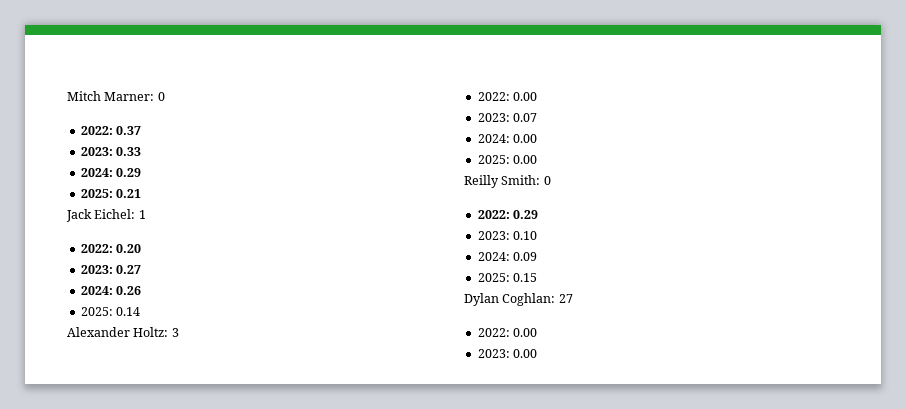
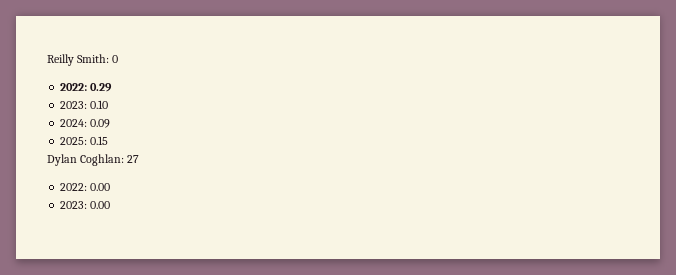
[67,91,165,101] [80,126,142,135] [80,147,142,156] [80,168,142,177] [80,189,142,198] [66,209,146,222] [80,244,142,253] [80,265,142,274] [80,286,142,295] [80,307,141,316] [67,327,179,337] [477,92,538,101] [477,113,538,122] [477,134,538,143] [477,155,538,164] Mitch Marner: 0 // 2022: 0.37 // 2023: 0.33 // 2024: 0.29 // 2025: 0.21 // Jack Eichel: 1 // 2022: 0.20 // 2023: 0.27 // 2024: 0.26 // 2025: 0.14 // Alexander Holtz: 3 // 2022: 0.00 // 2023: 0.07 // 2024: 0.00 // 2025: 0.00 // -> (47, 60) none

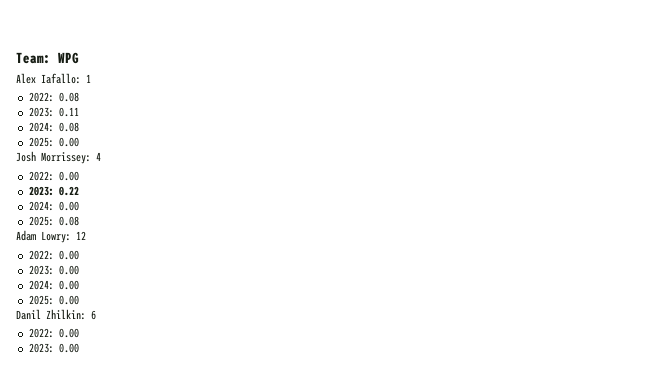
[47,54,119,66] [60,83,113,92] [60,100,109,109] [60,119,111,128] [60,136,109,145] [47,154,140,166] Reilly Smith: 0 // 2022: 0.29 // 2023: 0.10 // 2024: 0.09 // 2025: 0.15 // Dylan Coghlan: 27 -> [16,52,79,64] [16,73,91,84] [28,92,79,102] [28,107,79,117] [28,122,79,132] [28,137,79,147] [16,151,101,164] [28,171,79,181] [28,186,79,196] [28,201,79,211] [28,216,79,226] [16,230,86,243] [28,250,79,260] [28,265,79,275] [28,280,79,290] [28,295,79,305] [16,309,96,320] Team: WPG // Alex Iafallo: 1 // 2022: 0.08 // 2023: 0.11 // 2024: 0.08 // 2025: 0.00 // Josh Morrissey: 4 // 2022: 0.00 // 2023: 0.22 // 2024: 0.00 // 2025: 0.08 // Adam Lowry: 12 // 2022: 0.00 // 2023: 0.00 // 2024: 0.00 // 2025: 0.00 // Danil Zhilkin: 6

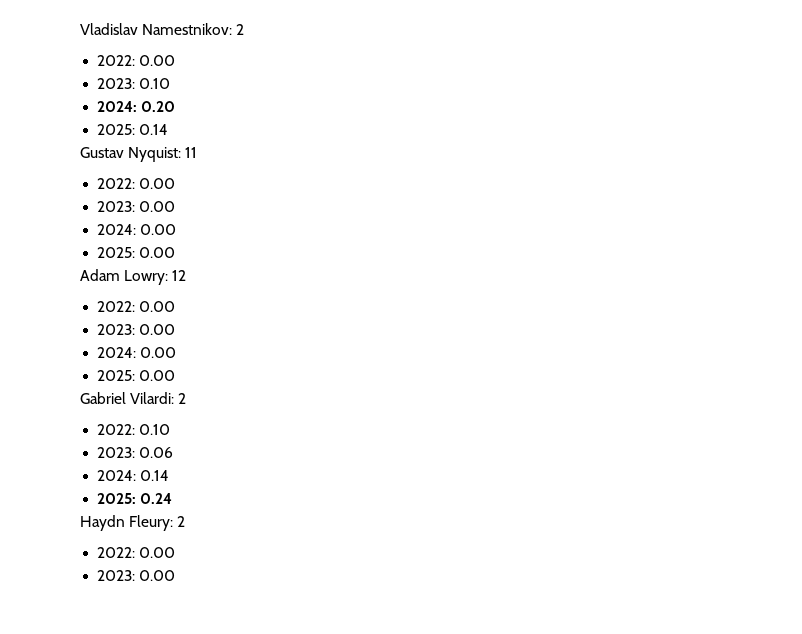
[16,52,79,64] [16,73,91,84] [28,92,79,102] [28,107,79,117] [28,122,79,132] [28,137,79,147] [16,151,101,164] [28,171,79,181] [28,186,79,196] [28,201,79,211] [28,216,79,226] Team: WPG // Alex Iafallo: 1 // 2022: 0.08 // 2023: 0.11 // 2024: 0.08 // 2025: 0.00 // Josh Morrissey: 4 // 2022: 0.00 // 2023: 0.22 // 2024: 0.00 // 2025: 0.08 -> [80,23,245,35] [97,55,176,66] [97,78,171,89] [97,101,176,112] [97,124,169,135] [80,147,198,162] [97,178,176,189] [97,201,176,212] [97,224,177,235] [97,247,176,258] Vladislav Namestnikov: 2 // 2022: 0.00 // 2023: 0.10 // 2024: 0.20 // 2025: 0.14 // Gustav Nyquist: 11 // 2022: 0.00 // 2023: 0.00 // 2024: 0.00 // 2025: 0.00
[16,309,96,320] Danil Zhilkin: 6 -> [80,392,187,404] [97,424,171,435] [97,447,174,458] [97,470,170,481] [97,493,173,504] [80,515,186,531] Gabriel Vilardi: 2 // 2022: 0.10 // 2023: 0.06 // 2024: 0.14 // 2025: 0.24 // Haydn Fleury: 2

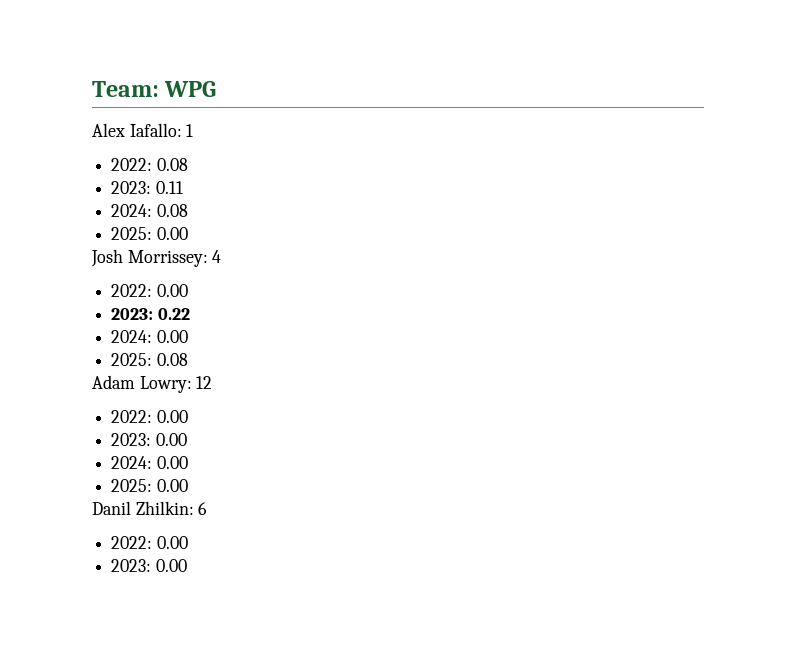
[80,23,245,35] [97,55,176,66] [97,78,171,89] [97,101,176,112] [97,124,169,135] [80,147,198,162] [97,178,176,189] [97,201,176,212] [97,224,177,235] [97,247,176,258] Vladislav Namestnikov: 2 // 2022: 0.00 // 2023: 0.10 // 2024: 0.20 // 2025: 0.14 // Gustav Nyquist: 11 // 2022: 0.00 // 2023: 0.00 // 2024: 0.00 // 2025: 0.00 -> [92,81,217,97] [92,123,194,137] [111,158,188,171] [111,181,183,194] [111,204,188,217] [111,227,188,240] [91,249,222,267] [111,284,188,297] [111,308,190,320] [111,330,188,343] [111,353,188,366] Team: WPG // Alex Iafallo: 1 // 2022: 0.08 // 2023: 0.11 // 2024: 0.08 // 2025: 0.00 // Josh Morrissey: 4 // 2022: 0.00 // 2023: 0.22 // 2024: 0.00 // 2025: 0.08
[80,392,187,404] [97,424,171,435] [97,447,174,458] [97,470,170,481] [97,493,173,504] [80,515,186,531] Gabriel Vilardi: 2 // 2022: 0.10 // 2023: 0.06 // 2024: 0.14 // 2025: 0.24 // Haydn Fleury: 2 -> [92,501,208,515] Danil Zhilkin: 6

